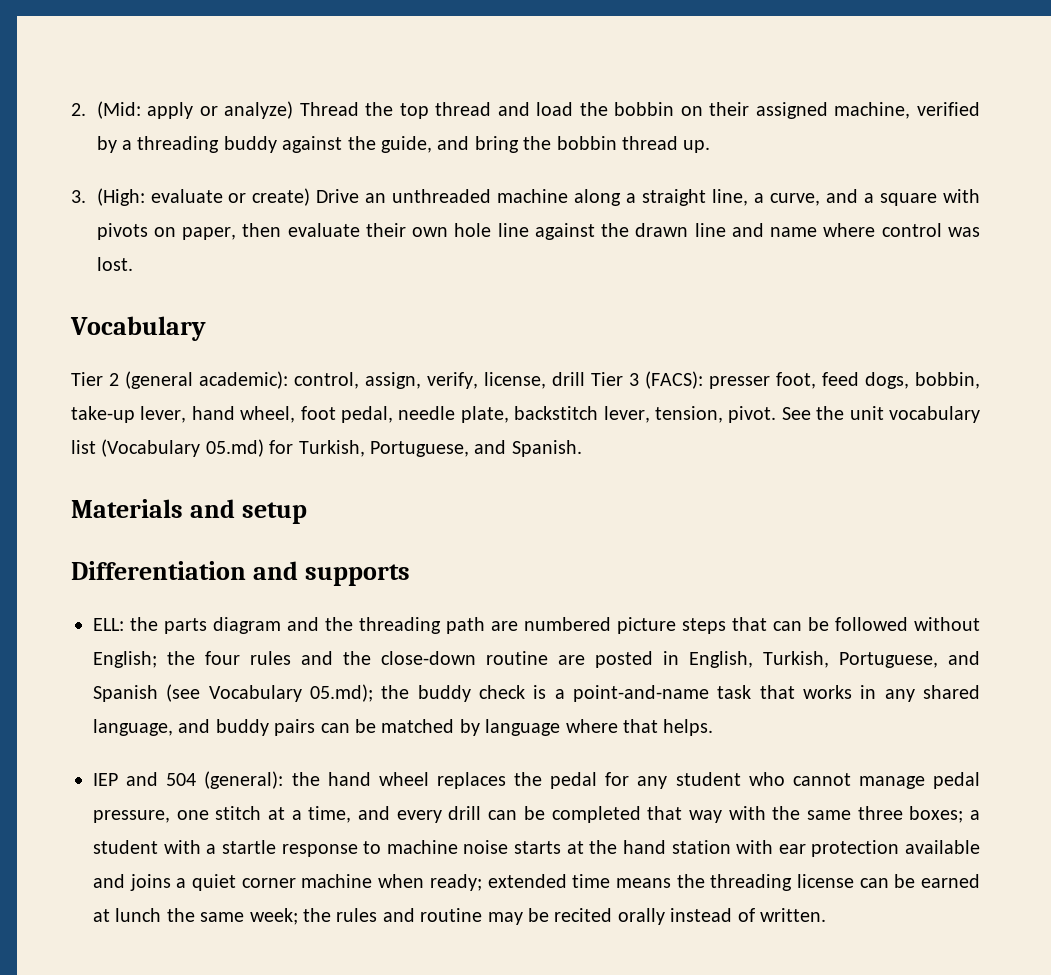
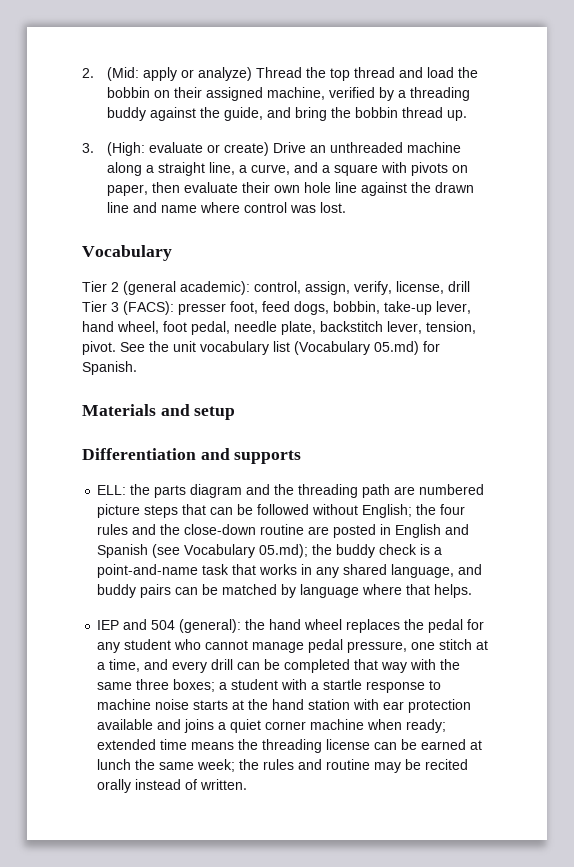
[298,440,507,457] Turkish, Portuguese, and -> (440, 346) none
[689,651,938,668] English, Turkish, Portuguese, -> [395,524,442,538] English

